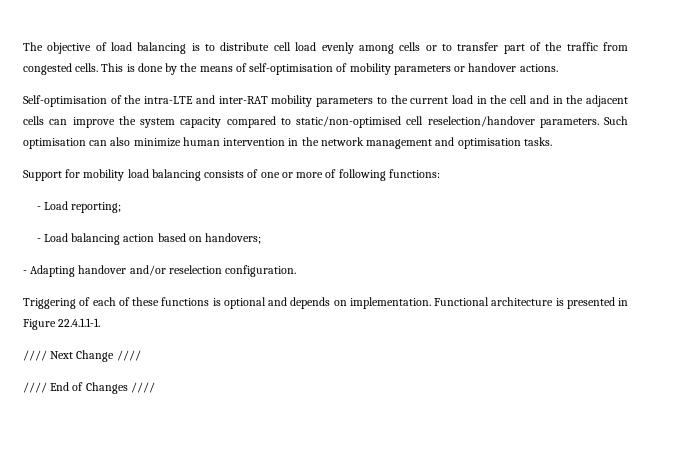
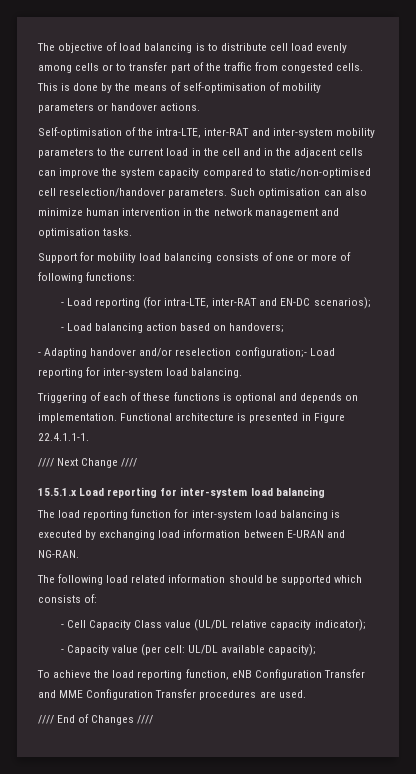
[144,95,268,104] intra-LTE and inter-RAT -> [156,128,333,138] intra-LTE, inter-RAT and inter-system
[71,202,122,213] reporting; -> [94,297,371,309] reporting (for intra-LTE, inter-RAT and EN-DC scenarios);
[225,265,297,277] configuration. -> [234,347,335,358] [38,367,243,378] configuration;- Load reporting for inter-system load balancing.
(141, 355) none -> [38,487,325,498] [37,509,340,520] [38,529,345,540] [38,550,79,558] [37,574,362,585] [38,594,98,603] [60,619,366,631] [60,644,317,656] [37,669,365,680] [38,689,306,700] // 15.5.1.x Load reporting for inter-system load balancing // The load reporting function for inter-system load balancing is executed by exchanging load information between E-URAN and NG-RAN. // The following load related information should be supported which consists of: // - Cell Capacity Class value (UL/DL relative capacity indicator); // - Capacity value (per cell: UL/DL available capacity); // To achieve the load reporting function, eNB Configuration Transfer and MME Configuration Transfer procedures are used.

